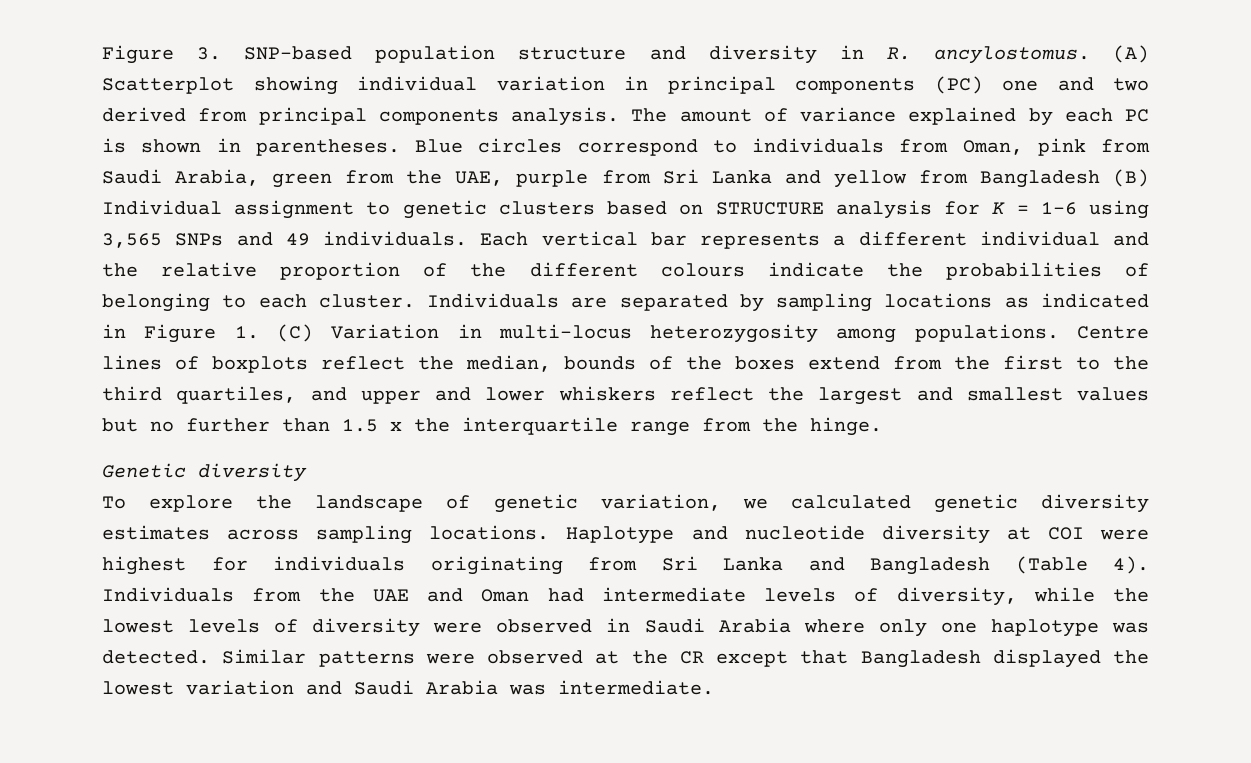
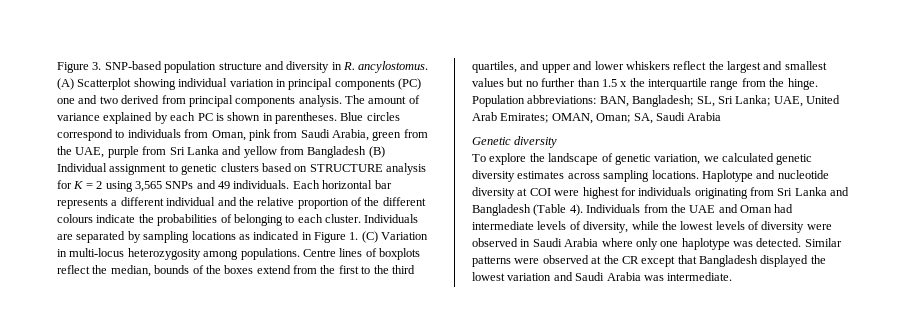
[1040,202,1077,215] 1–6 -> [96,181,103,189] 2
[541,231,638,246] vertical -> [322,180,373,189] horizontal
(882, 426) none -> [472,95,840,107] [472,112,722,124] Population abbreviations: BAN, Bangladesh; SL, Sri Lanka; UAE, United Arab Emirates; OMAN, Oman; SA, Saudi Arabia

